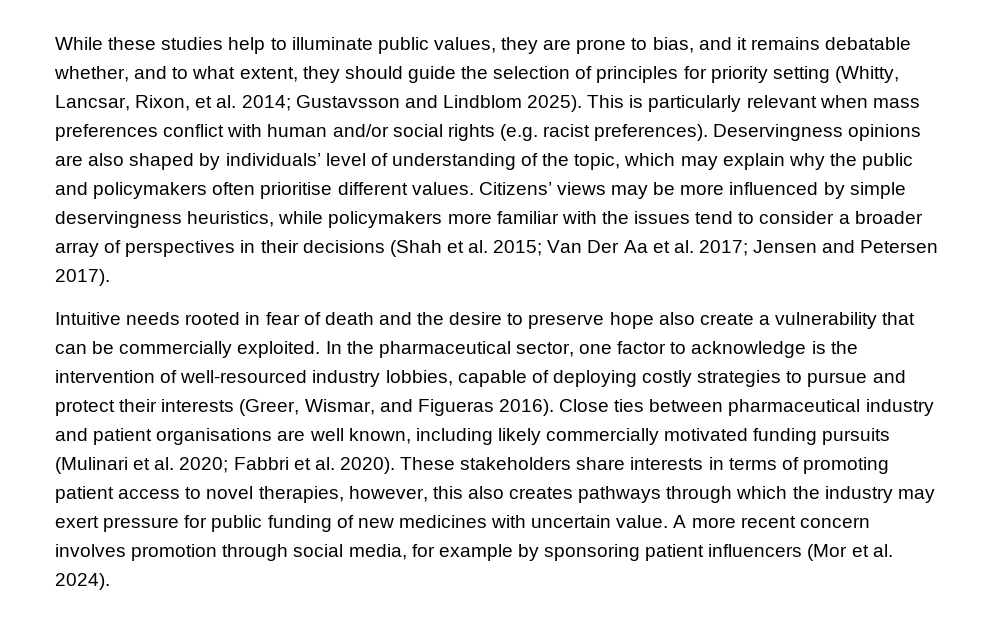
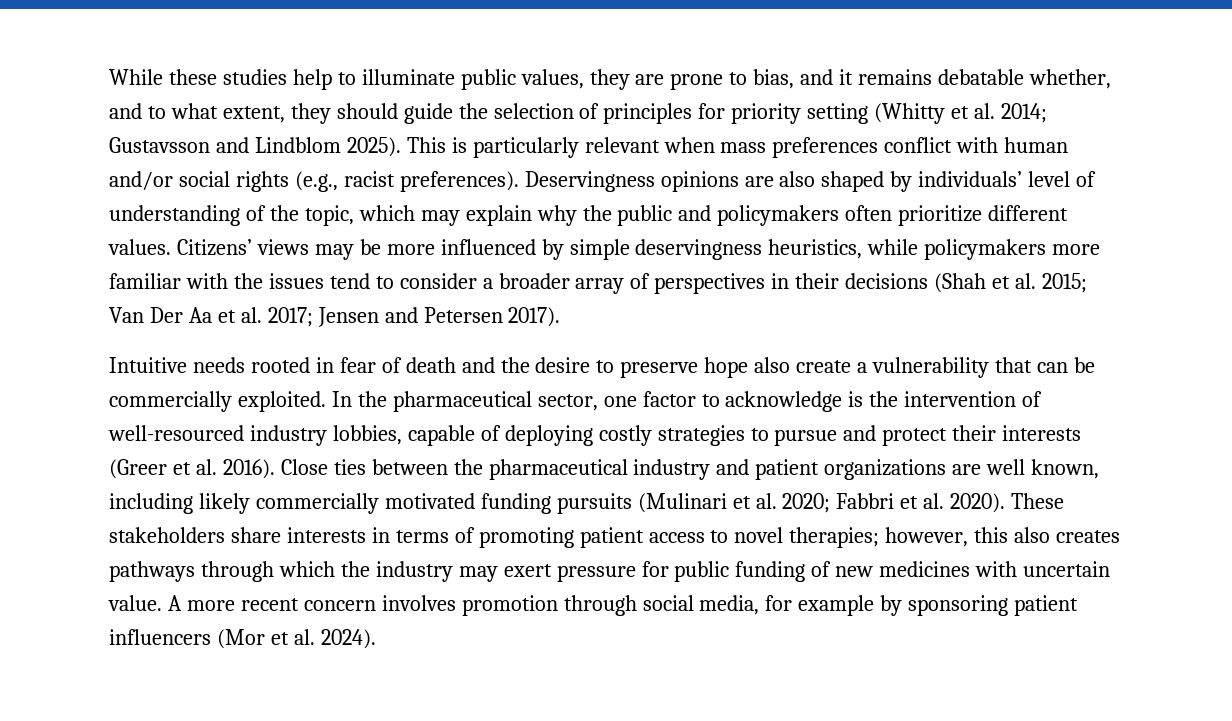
[834,66,899,83] [55,95,191,111] (Whitty, Lancsar, Rixon, -> [874,103,946,124] (Whitty
[499,124,538,141] (e.g. -> [294,171,338,192] (e.g.,
[260,182,333,199] prioritise -> [898,205,983,226] prioritize
[239,399,494,416] (Greer, Wismar, and Figueras -> [109,459,217,479] (Greer et al.
(724, 405) none -> [453,459,483,475] the
[156,428,273,445] organisations -> [824,459,947,480] organizations
[258,486,344,503] therapies, -> [789,527,880,548] therapies;

